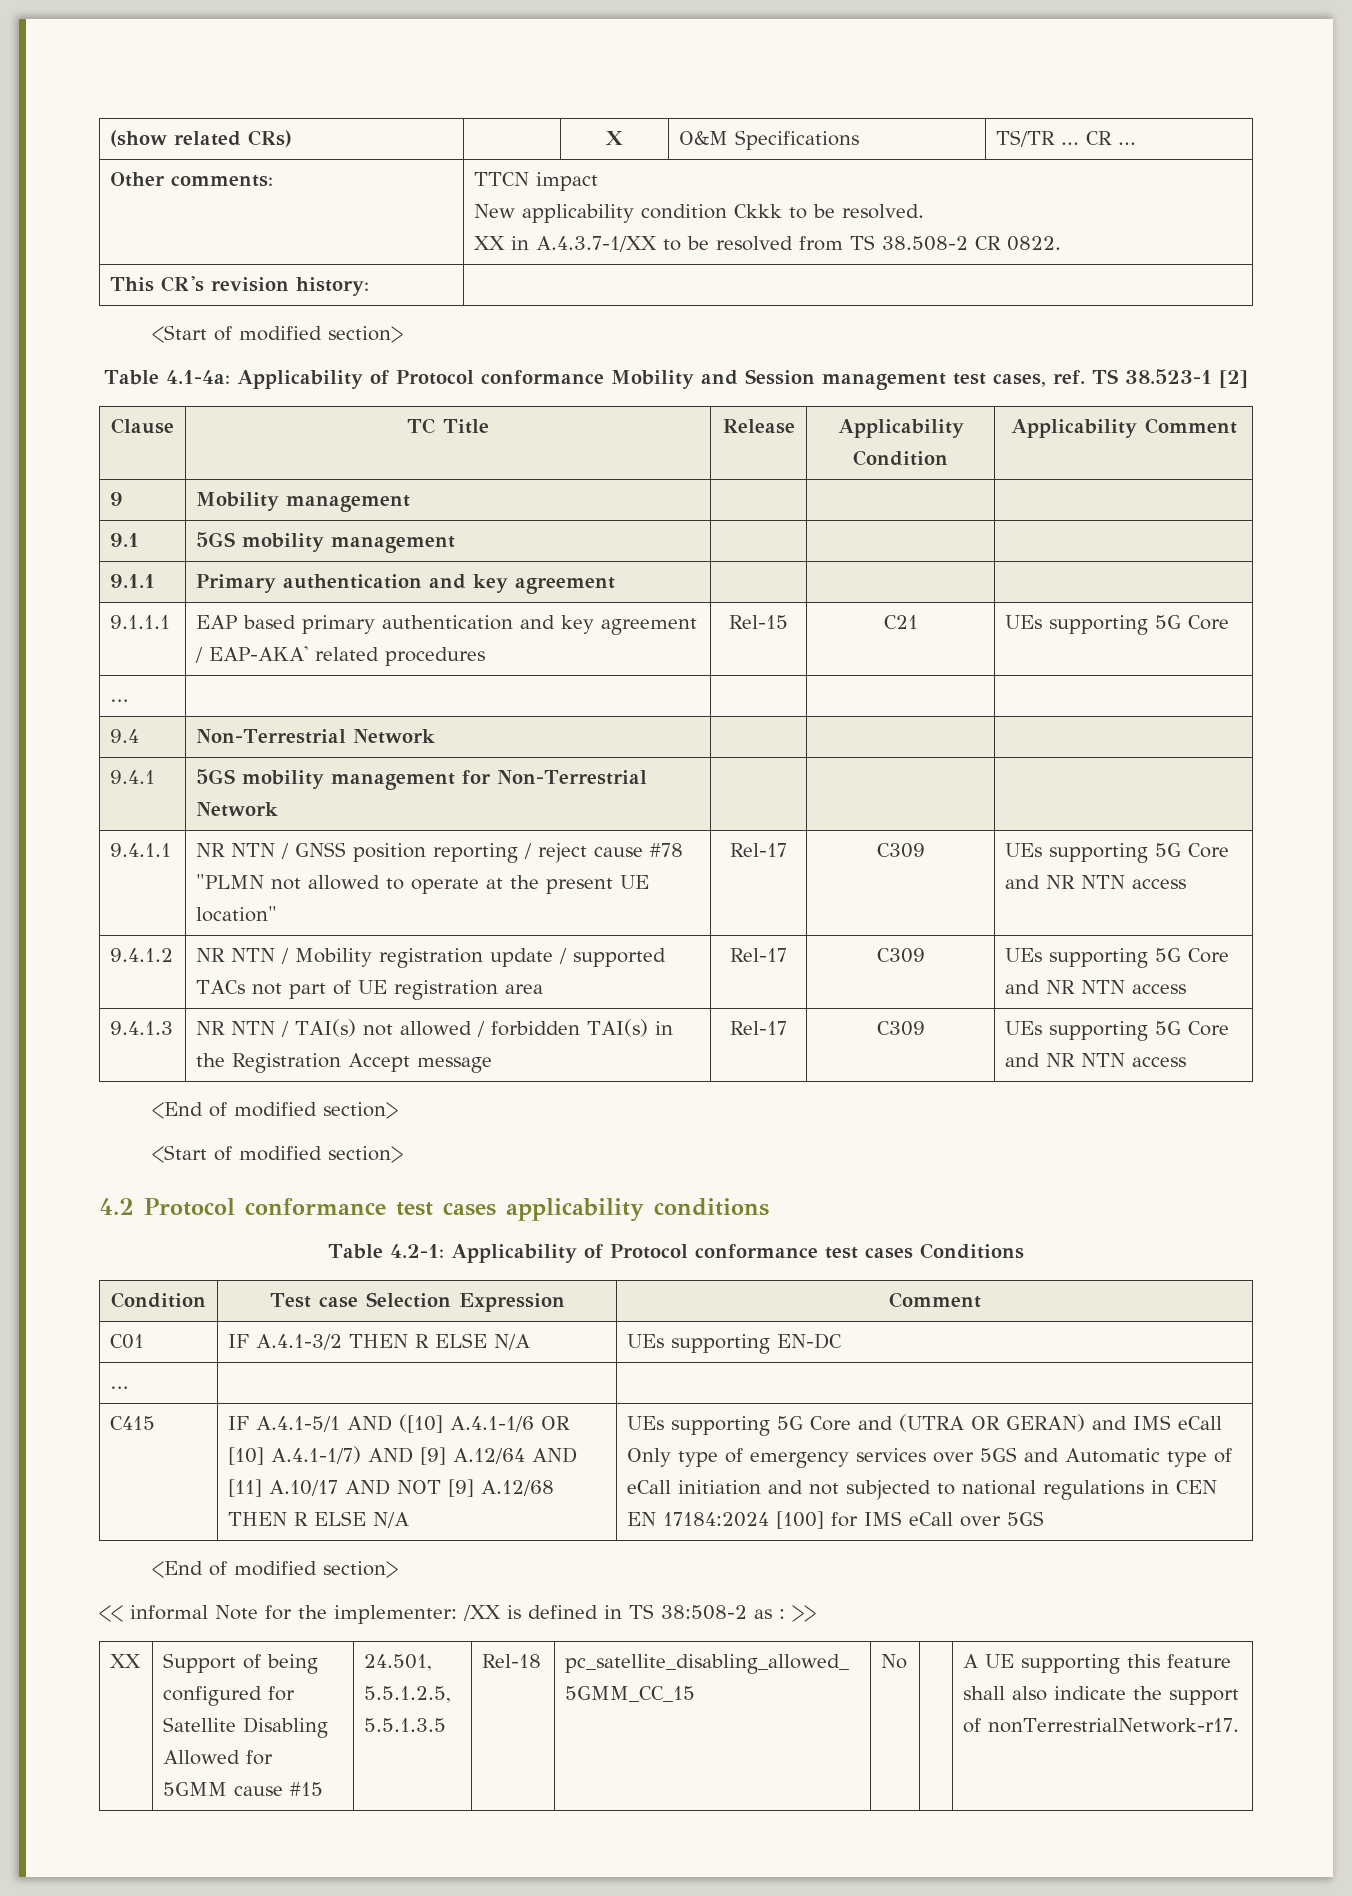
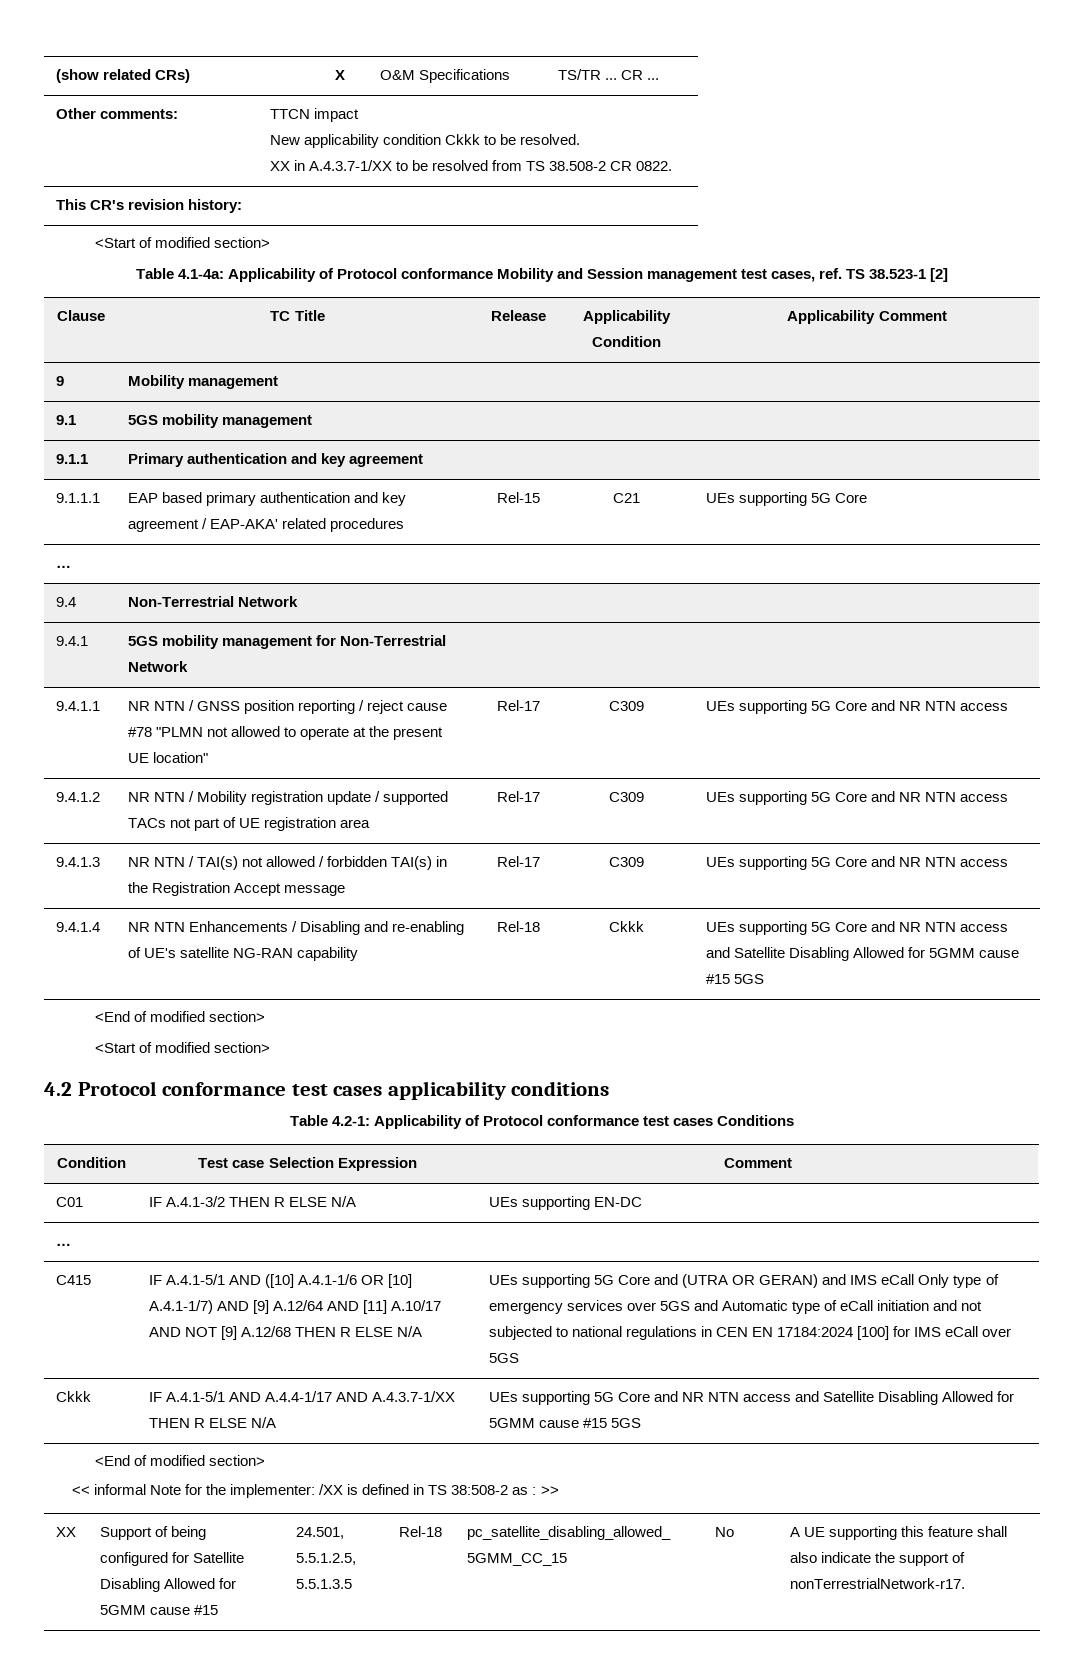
(1187, 1062) none -> [55,922,100,932] [127,921,465,935] [127,947,359,961] [497,921,540,932] [609,921,644,932] [705,921,1009,935] [705,947,1020,961] [705,974,764,984] // 9.4.1.4 | NR NTN Enhancements / Disabling and re-enabling of UE's satellite NG-RAN capability | Rel-18 | Ckkk | UEs supporting 5G Core and NR NTN access and Satellite Disabling Allowed for 5GMM cause #15 5GS
(1045, 1518) none -> [55,1391,91,1402] [148,1391,456,1402] [148,1417,277,1428] [488,1391,1015,1405] [488,1418,642,1428] // Ckkk | IF A.4.1-5/1 AND A.4.4-1/17 AND A.4.3.7-1/XX THEN R ELSE N/A | UEs supporting 5G Core and NR NTN access and Satellite Disabling Allowed for 5GMM cause #15 5GS

